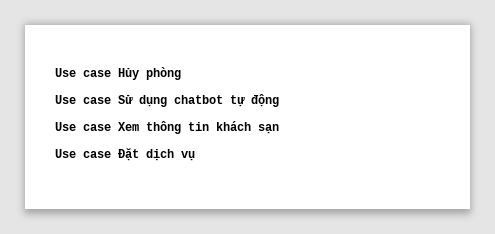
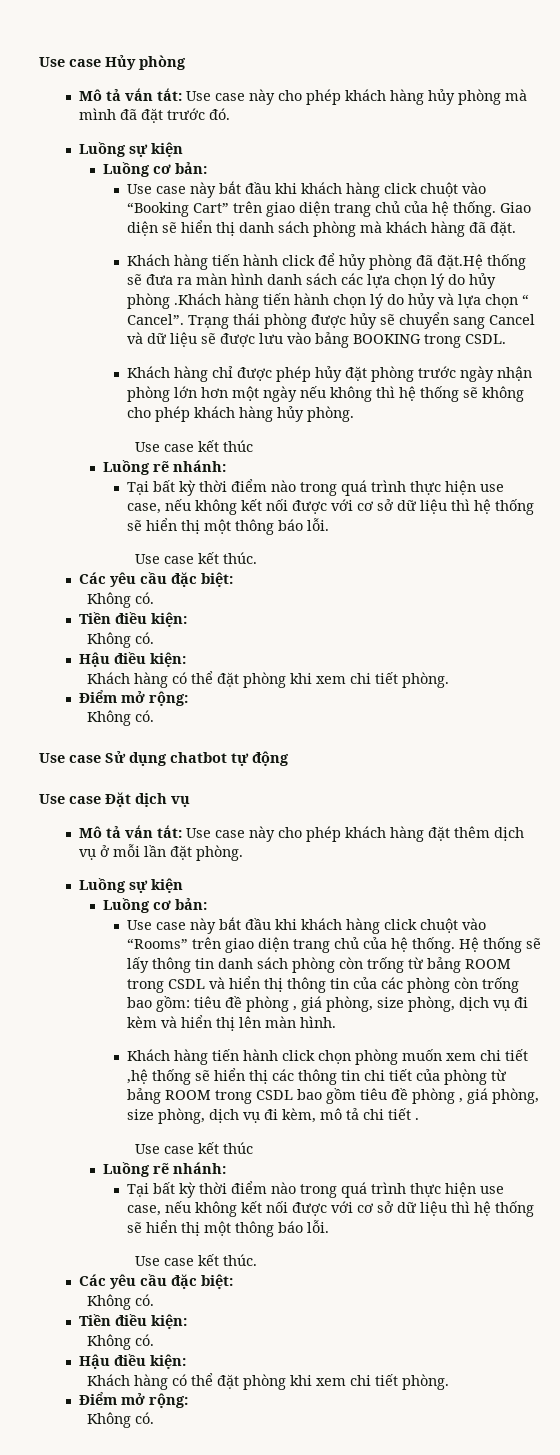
(181, 73) none -> [78,88,527,105] [78,108,230,123] [78,142,183,157] [102,162,207,177] [126,181,486,198] [126,201,531,217] [126,220,516,237] [126,253,526,270] [126,273,496,289] [126,293,529,309] [126,312,535,329] [126,332,506,348] [126,366,532,382] [126,386,524,402] [126,406,354,422] [134,440,253,452] [102,460,226,475] [126,479,504,496] [126,499,534,515] [126,518,329,535] [134,552,257,564] [78,572,233,587] [86,592,154,608] [78,612,187,627] [86,632,154,648] [78,652,186,667] [86,671,449,688] [78,690,188,706] [86,710,154,726] // Mô tả vắn tắt: Use case này cho phép khách hàng hủy phòng mà mình đã đặt trước đó. // Luồng sự kiện // Luồng cơ bản: // Use case này bắt đầu khi khách hàng click chuột vào “Booking Cart” trên giao diện trang chủ của hệ thống. Giao diện sẽ hiển thị danh sách phòng mà khách hàng đã đặt. // Khách hàng tiến hành click để hủy phòng đã đặt.Hệ thống sẽ đưa ra màn hình danh sách các lựa chọn lý do hủy phòng .Khách hàng tiến hành chọn lý do hủy và lựa chọn “ Cancel”. Trạng thái phòng được hủy sẽ chuyển sang Cancel và dữ liệu sẽ được lưu vào bảng BOOKING trong CSDL. // Khách hàng chỉ được phép hủy đặt phòng trước ngày nhận phòng lớn hơn một ngày nếu không thì hệ thống sẽ không cho phép khách hàng hủy phòng. // Use case kết thúc // Luồng rẽ nhánh: // Tại bất kỳ thời điểm nào trong quá trình thực hiện use case, nếu không kết nối được với cơ sở dữ liệu thì hệ thống sẽ hiển thị một thông báo lỗi. // Use case kết thúc. // Các yêu cầu đặc biệt: // Không có. // Tiền điều kiện: // Không có. // Hậu điều kiện: // Khách hàng có thể đặt phòng khi xem chi tiết phòng. // Điểm mở rộng: // Không có.
[118,121,279,134] [55,148,195,161] Xem thông tin khách sạn // Use case Đặt dịch vụ -> [105,792,190,807] [78,825,524,842] [78,844,243,861] [78,878,183,893] [102,898,207,913] [126,917,486,934] [126,937,541,953] [126,957,511,973] [126,976,519,993] [126,996,528,1012] [126,1015,336,1031] [126,1049,528,1065] [126,1068,506,1085] [126,1088,539,1104] [126,1108,419,1124] [134,1142,253,1154] [102,1162,226,1177] [126,1181,504,1198] [126,1201,534,1217] [126,1220,329,1237] [134,1254,257,1266] [78,1274,233,1289] [86,1294,154,1310] [78,1314,187,1329] [86,1334,154,1350] [78,1354,186,1369] [86,1373,449,1390] [78,1392,188,1408] [86,1412,154,1428] Đặt dịch vụ // Mô tả vắn tắt: Use case này cho phép khách hàng đặt thêm dịch vụ ở mỗi lần đặt phòng. // Luồng sự kiện // Luồng cơ bản: // Use case này bắt đầu khi khách hàng click chuột vào “Rooms” trên giao diện trang chủ của hệ thống. Hệ thống sẽ lấy thông tin danh sách phòng còn trống từ bảng ROOM trong CSDL và hiển thị thông tin của các phòng còn trống bao gồm: tiêu đề phòng , giá phòng, size phòng, dịch vụ đi kèm và hiển thị lên màn hình. // Khách hàng tiến hành click chọn phòng muốn xem chi tiết ,hệ thống sẽ hiển thị các thông tin chi tiết của phòng từ bảng ROOM trong CSDL bao gồm tiêu đề phòng , giá phòng, size phòng, dịch vụ đi kèm, mô tả chi tiết . // Use case kết thúc // Luồng rẽ nhánh: // Tại bất kỳ thời điểm nào trong quá trình thực hiện use case, nếu không kết nối được với cơ sở dữ liệu thì hệ thống sẽ hiển thị một thông báo lỗi. // Use case kết thúc. // Các yêu cầu đặc biệt: // Không có. // Tiền điều kiện: // Không có. // Hậu điều kiện: // Khách hàng có thể đặt phòng khi xem chi tiết phòng. // Điểm mở rộng: // Không có.

